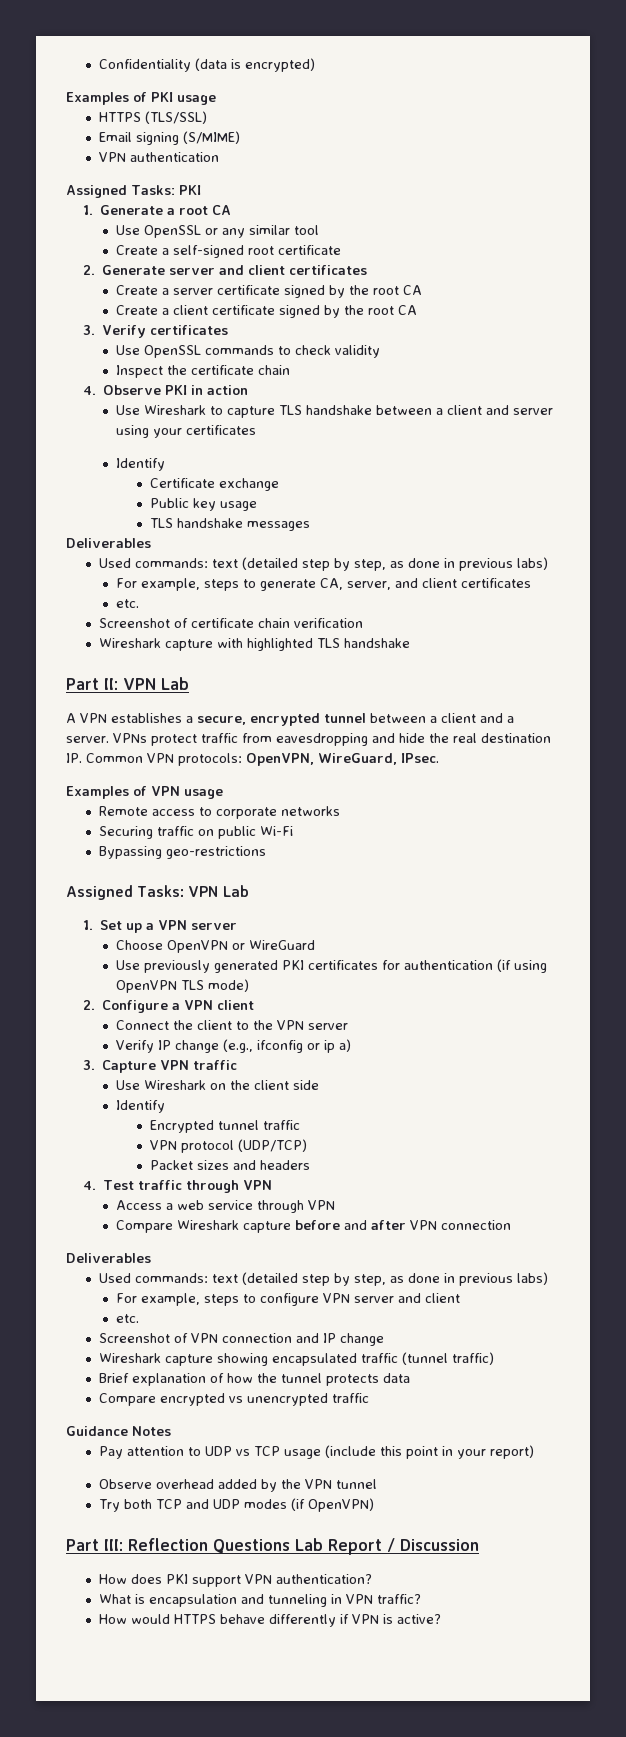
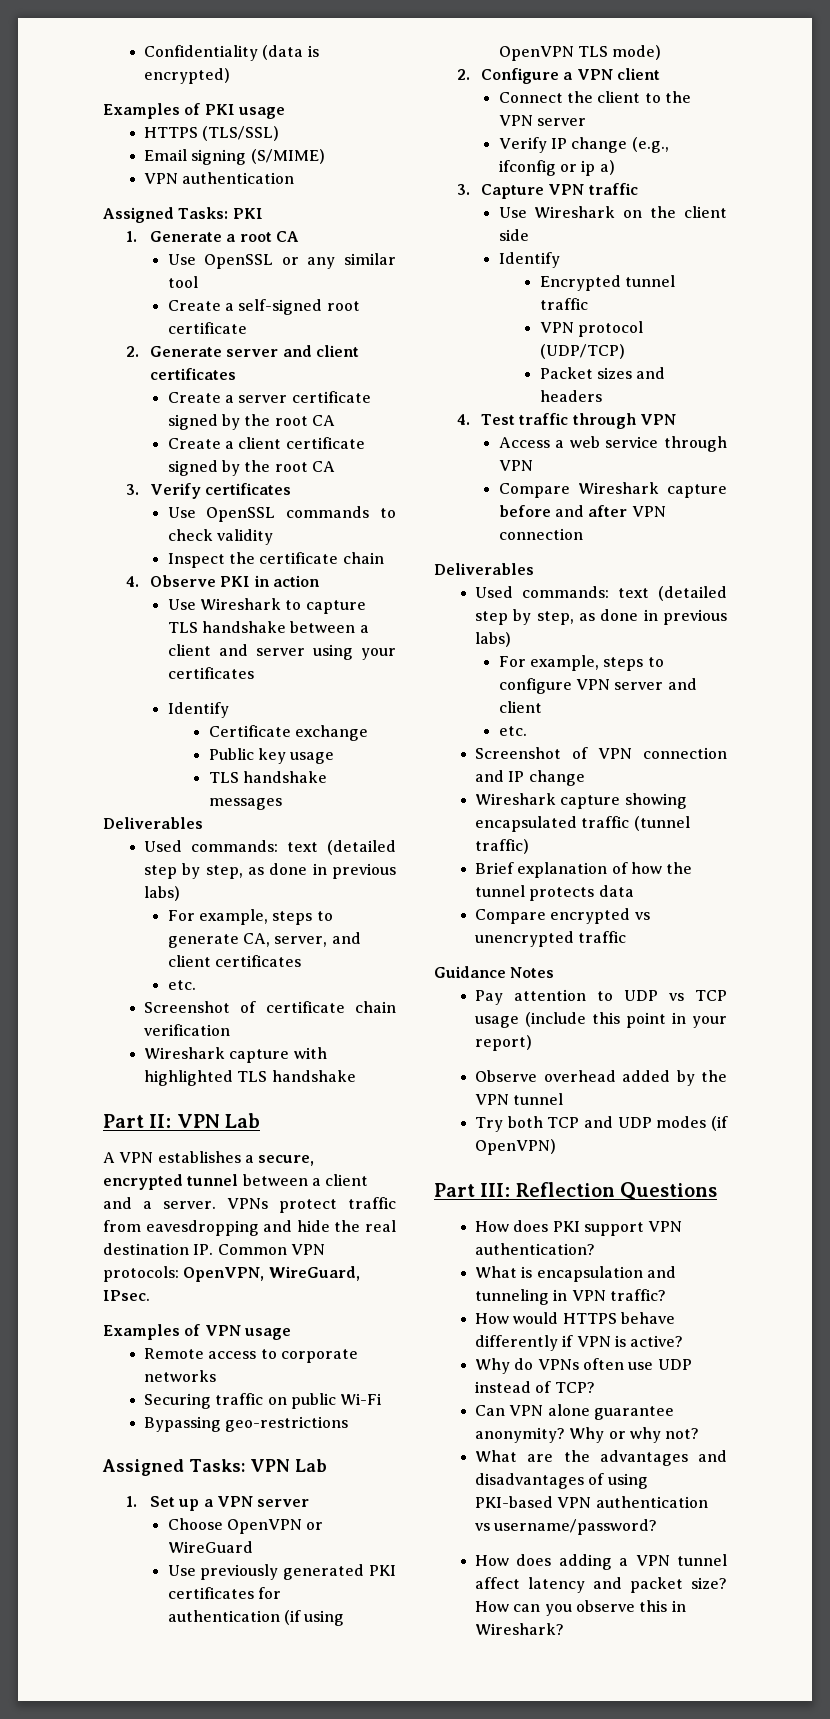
[295,1538,479,1555] Lab Report / Discussion -> (718, 1191) none
(442, 1619) none -> [475,1358,692,1374] [475,1381,595,1393] [475,1404,675,1420] [475,1427,700,1443] [475,1450,727,1466] [475,1473,648,1489] [475,1496,708,1508] [475,1519,658,1535] [475,1554,727,1570] [475,1577,727,1593] [475,1600,686,1616] [475,1623,565,1635] // Why do VPNs often use UDP instead of TCP? // Can VPN alone guarantee anonymity? Why or why not? // What are the advantages and disadvantages of using PKI-based VPN authentication vs username/password? // How does adding a VPN tunnel affect latency and packet size? How can you observe this in Wireshark?

